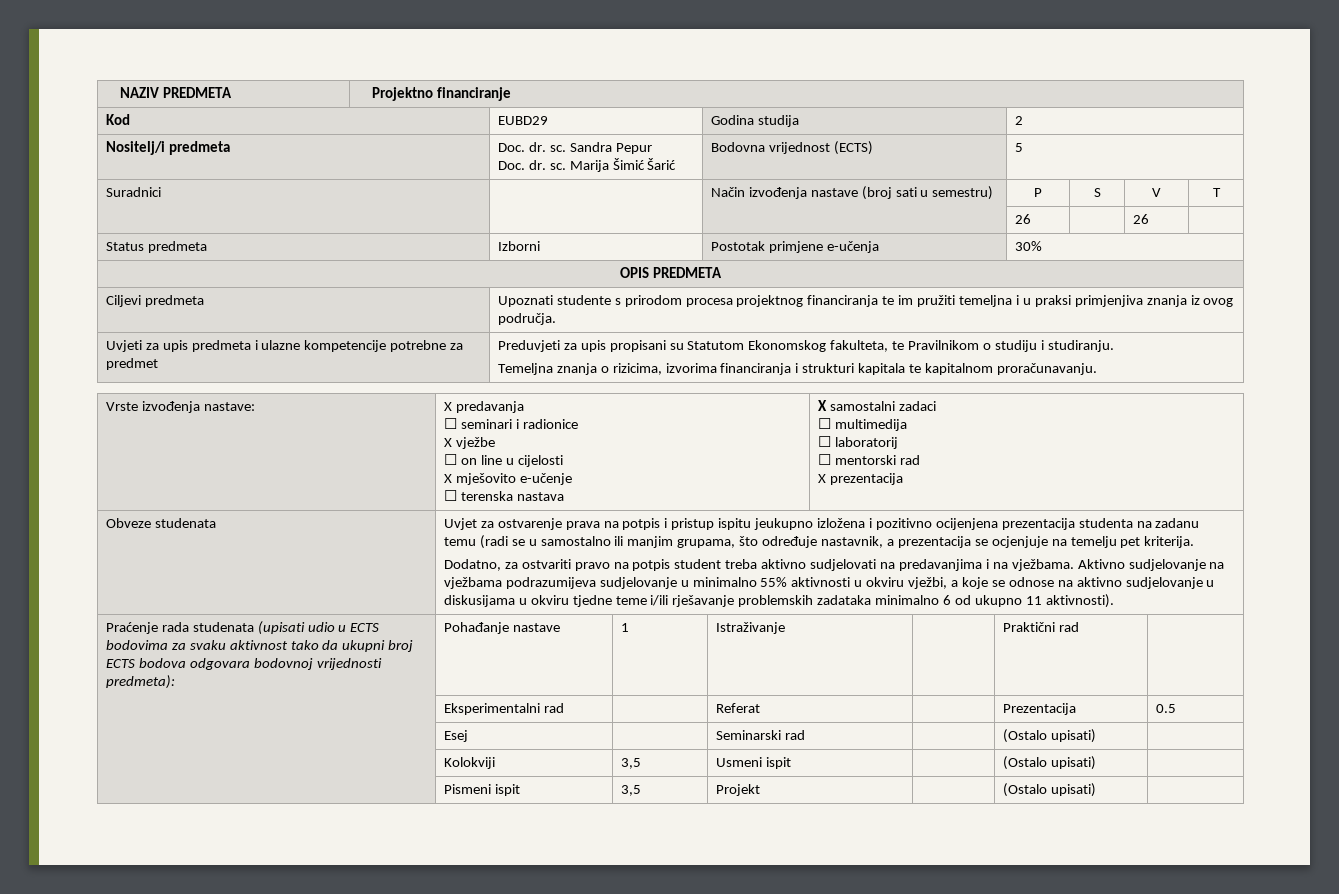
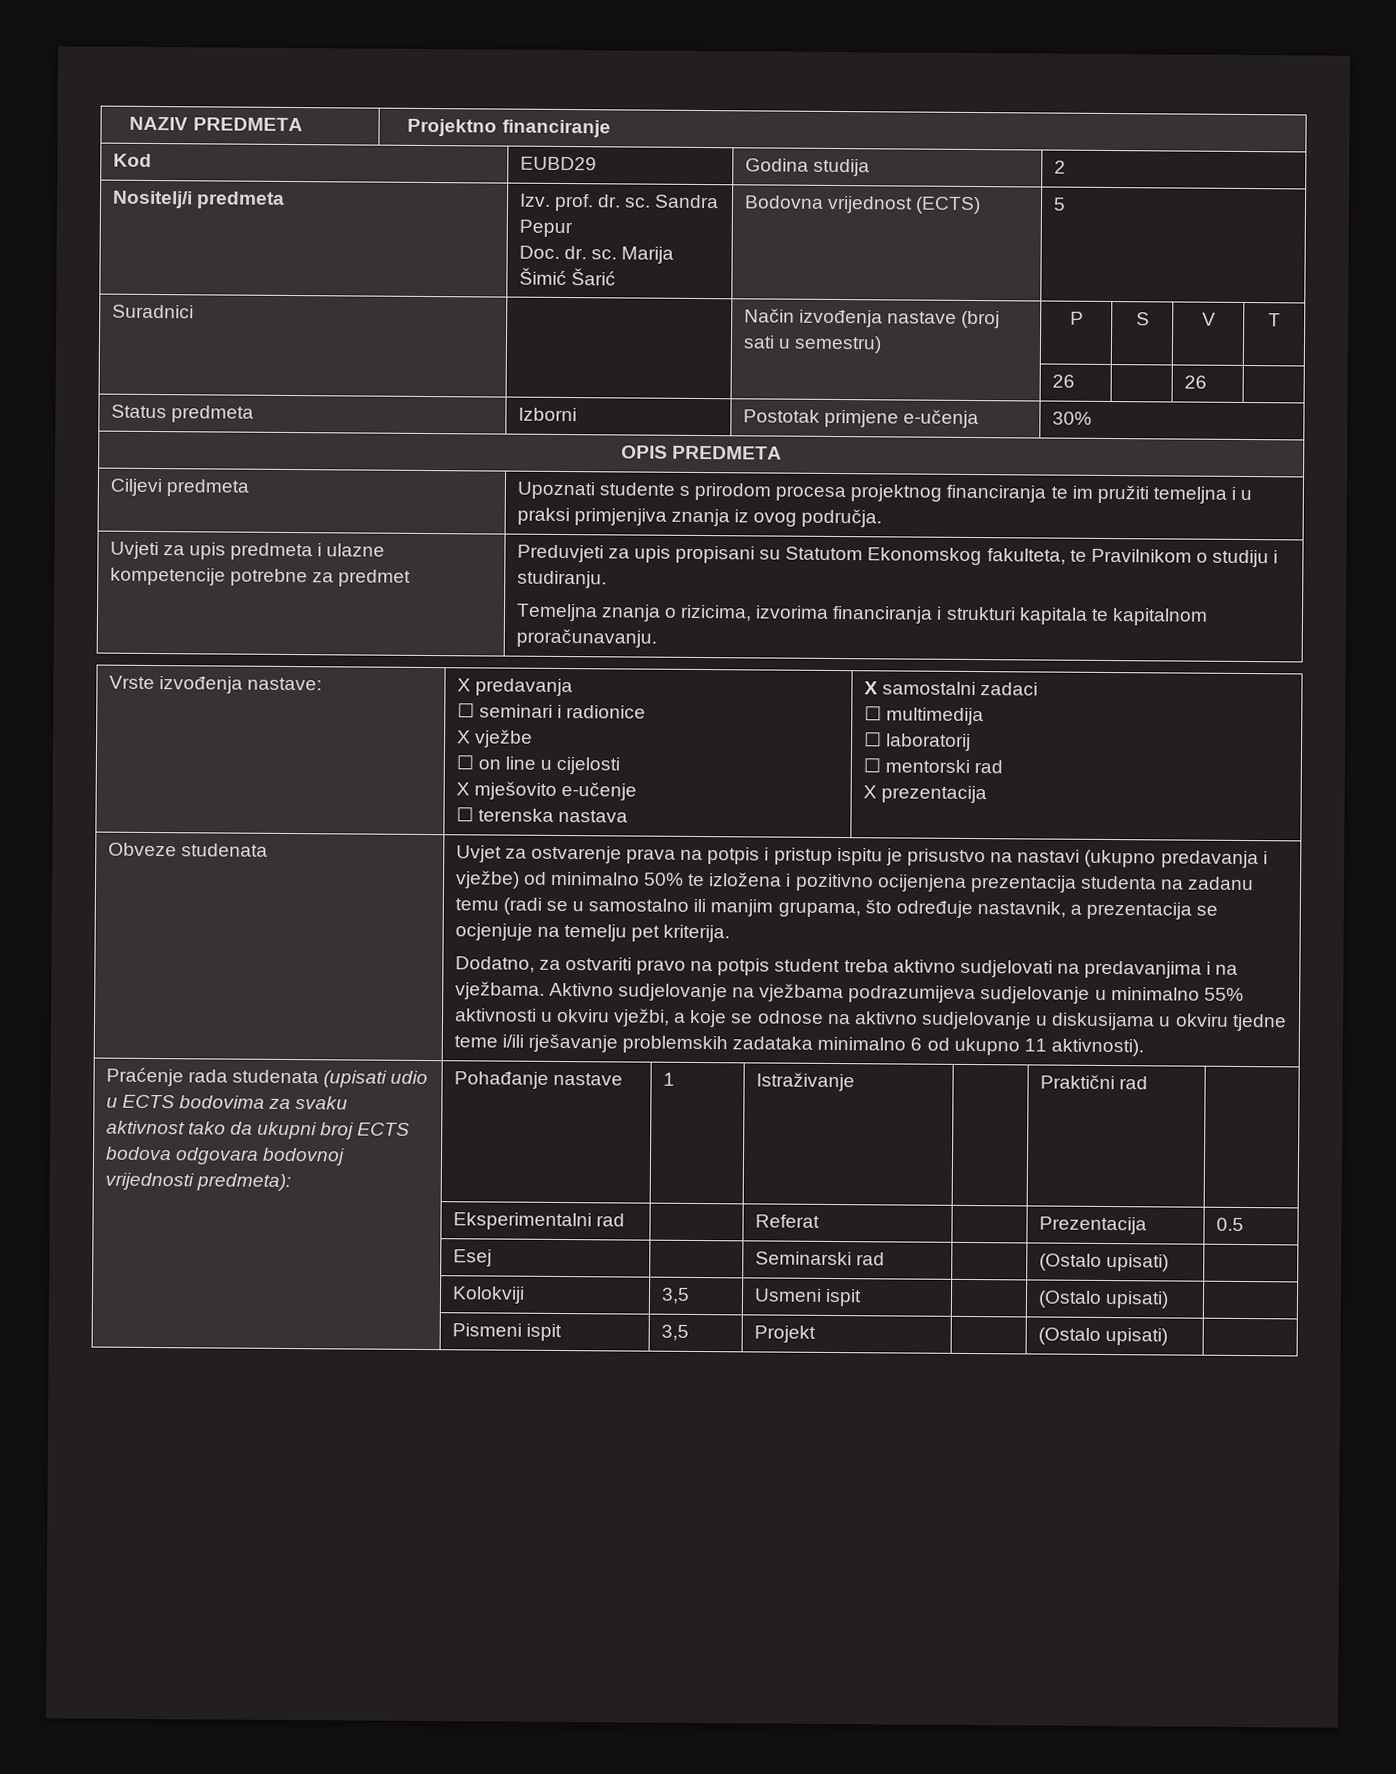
[497,143,525,152] Doc. -> [518,193,594,212] Izv. prof.
[754,518,814,530] jeukupno -> [885,848,1268,869] [454,870,706,889] je prisustvo na nastavi (ukupno predavanja i vježbe) od minimalno 50% te

